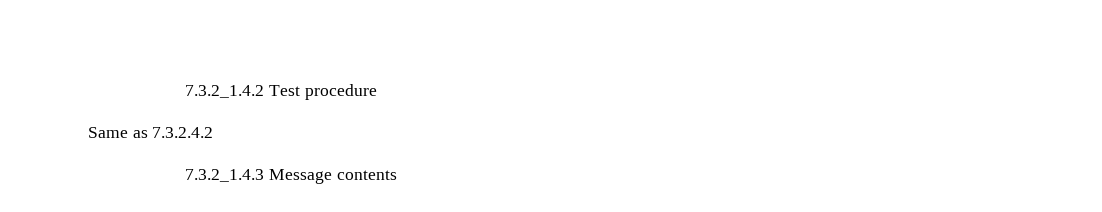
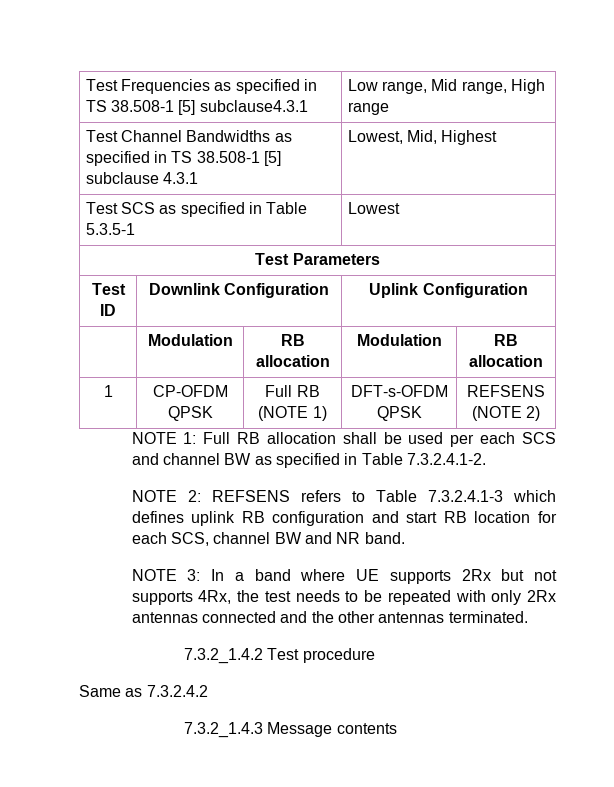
(185, 91) none -> [85,79,318,94] [85,100,308,115] [347,79,546,94] [347,102,389,115] [85,130,292,142] [85,151,282,166] [85,172,199,184] [347,130,498,145] [85,202,308,217] [85,223,135,235] [347,202,400,214] [255,253,380,265] [91,283,126,295] [100,304,116,316] [148,283,330,298] [369,283,528,298] [147,334,233,346] [280,334,305,346] [255,355,330,367] [356,334,442,346] [494,334,518,346] [469,355,543,367] [103,385,113,397] [152,385,228,397] [167,406,213,421] [265,385,320,397] [258,406,327,421] [350,385,448,397] [376,406,422,421] [467,385,545,397] [471,406,541,421] [131,432,556,447] [131,453,486,468] [131,490,556,502] [131,511,557,526] [131,532,405,546] [131,569,558,584] [131,590,557,605] [131,611,528,623] Test Frequencies as specified in TS 38.508-1 [5] subclause4.3.1 | Low range, Mid range, High range // Test Channel Bandwidths as specified in TS 38.508-1 [5] subclause 4.3.1 | Lowest, Mid, Highest // Test SCS as specified in Table 5.3.5-1 | Lowest // Test Parameters // Test ID | Downlink Configuration | Uplink Configuration // | Modulation | RB allocation | Modulation | RB allocation // 1 | CP-OFDM QPSK | Full RB (NOTE 1) | DFT-s-OFDM QPSK | REFSENS (NOTE 2) // NOTE 1: Full RB allocation shall be used per each SCS and channel BW as specified in Table 7.3.2.4.1-2. // NOTE 2: REFSENS refers to Table 7.3.2.4.1-3 which defines uplink RB configuration and start RB location for each SCS, channel BW and NR band. // NOTE 3: In a band where UE supports 2Rx but not supports 4Rx, the test needs to be repeated with only 2Rx antennas connected and the other antennas terminated. //

